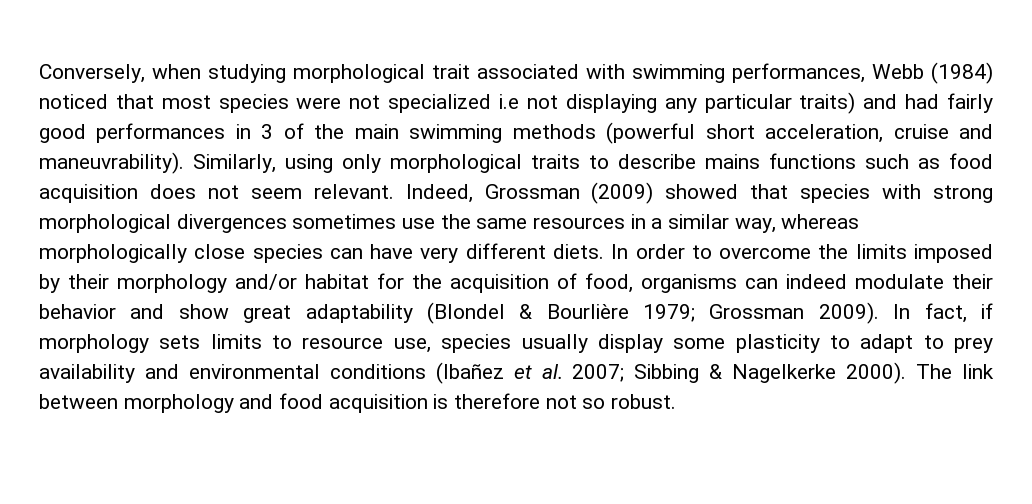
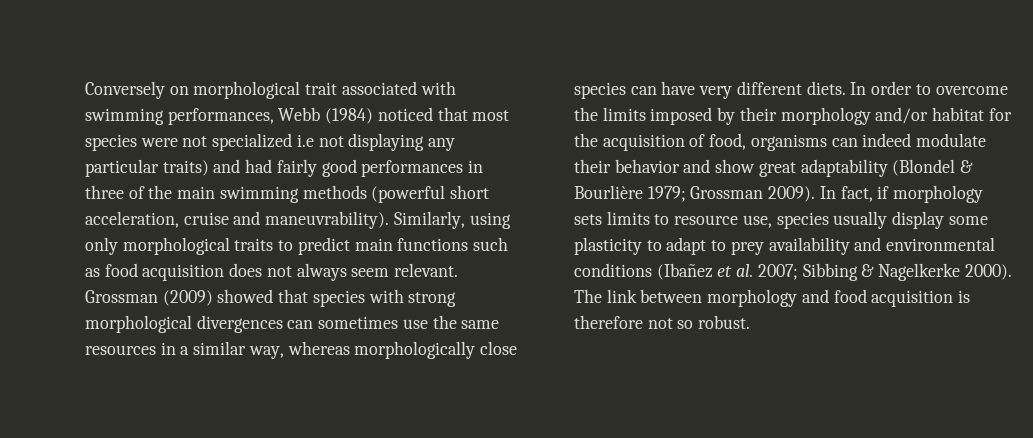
[39,64,286,83] Conversely, when studying -> [85,81,189,99] Conversely on
[261,124,274,139] 3 -> [85,185,124,199] three
[618,154,760,169] describe mains -> [297,237,393,255] predict main
(239, 192) none -> [296,263,347,281] always
[405,184,473,203] Indeed, -> (459, 270) none
(287, 223) none -> [287,320,314,329] can

